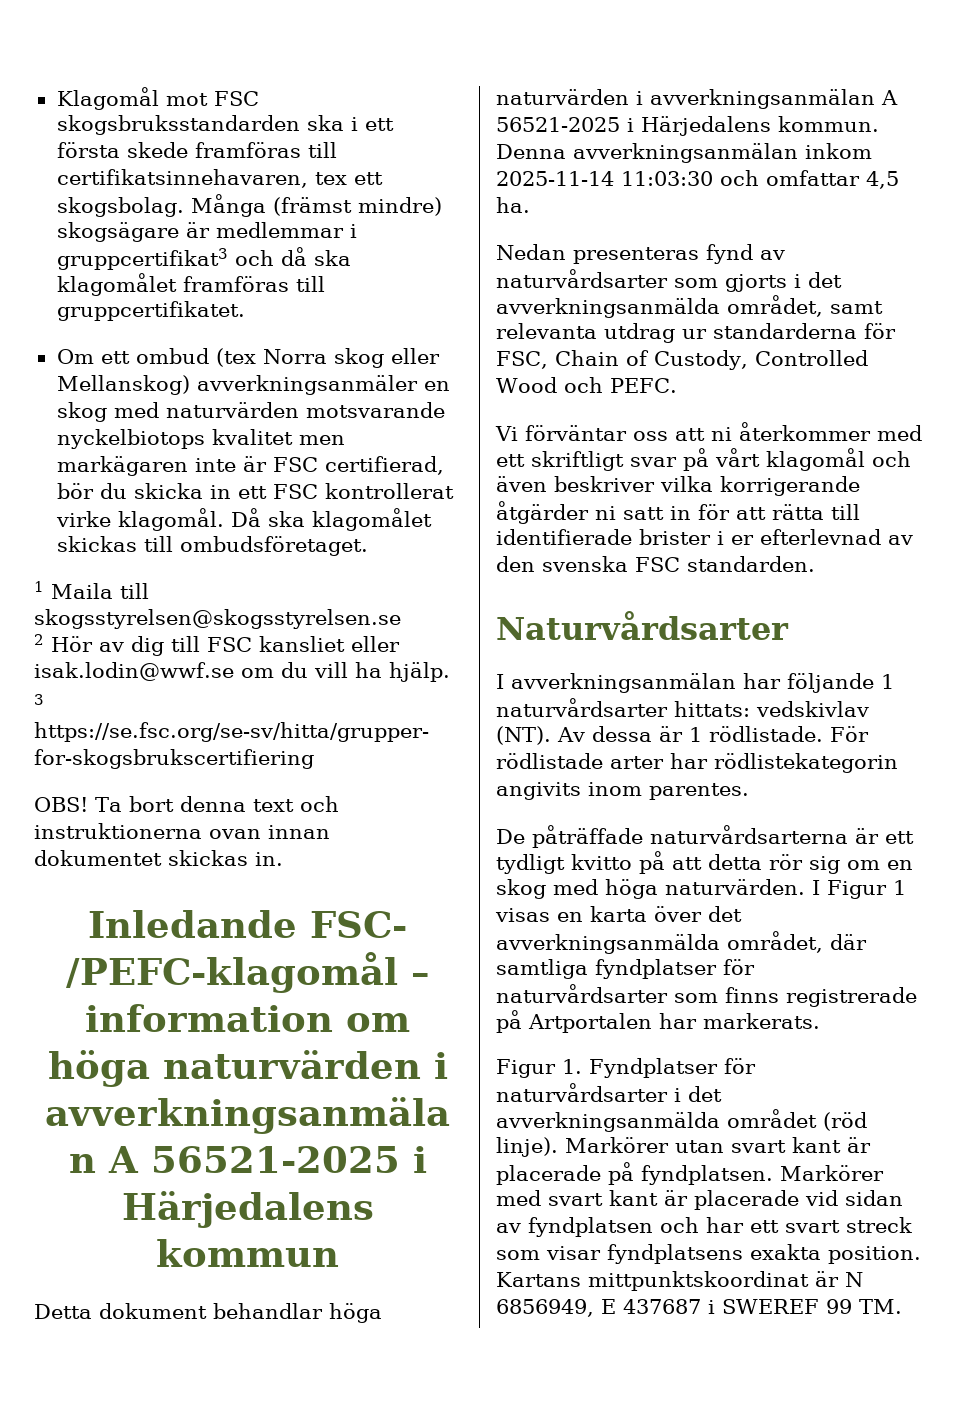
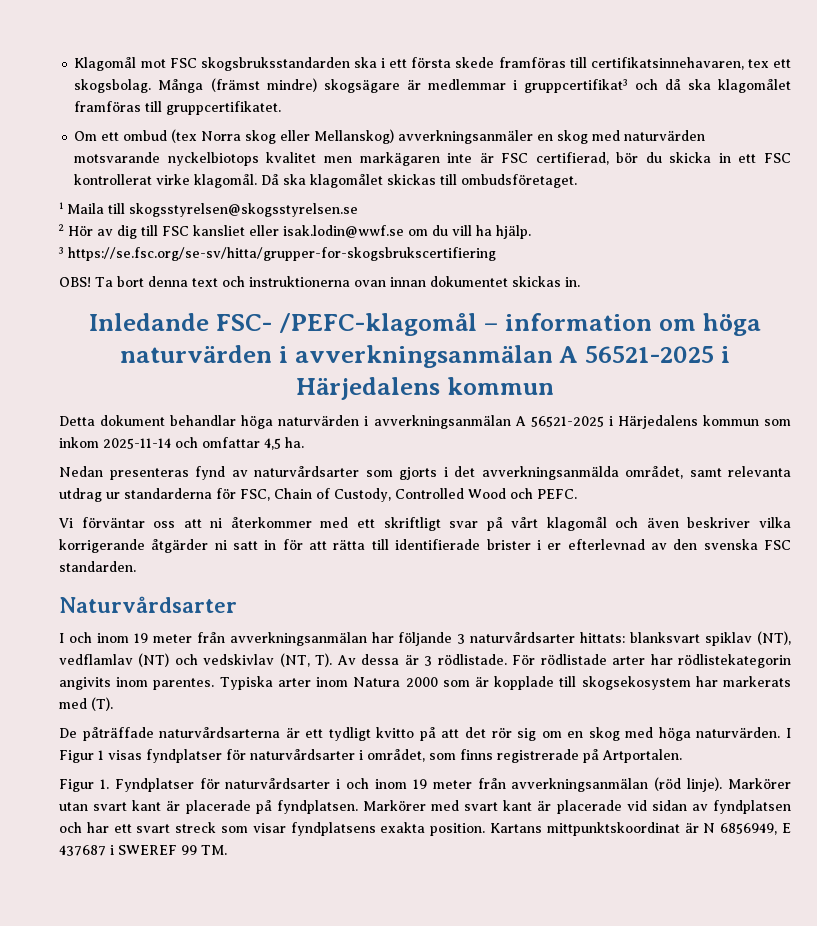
[778,116,879,132] [496,143,798,163] kommun. Denna avverkningsanmälan -> [702,415,792,426] kommun som
[621,171,713,186] 11:03:30 -> (171, 443) none
(504, 681) none -> [68,632,225,643] och inom 19 meter från
[881,674,894,689] 1 -> [457,634,466,644] 3
[756,701,869,717] [496,726,551,745] vedskivlav (NT). -> [630,631,792,646] [59,653,333,667] blanksvart spiklav (NT), vedflamlav (NT) och vedskivlav (NT, T).
[688,727,702,742] 1 -> [424,656,433,666] 3
(749, 791) none -> [219,676,791,690] [59,697,113,711] Typiska arter inom Natura 2000 som är kopplade till skogsekosystem har markerats med (T).
[708,854,762,870] detta -> [464,727,486,738] det
[557,906,742,922] [496,931,867,954] [496,959,588,979] en karta över det avverkningsanmälda området, där samtliga -> (142, 755) none
(668, 993) none -> [359,749,425,762] i området,
[528,1013,820,1033] Artportalen har markerats. -> [602,749,682,763] Artportalen.
[688,1086,722,1102] [496,1109,817,1132] det avverkningsanmälda området -> [346,778,649,792] och inom 19 meter från avverkningsanmälan

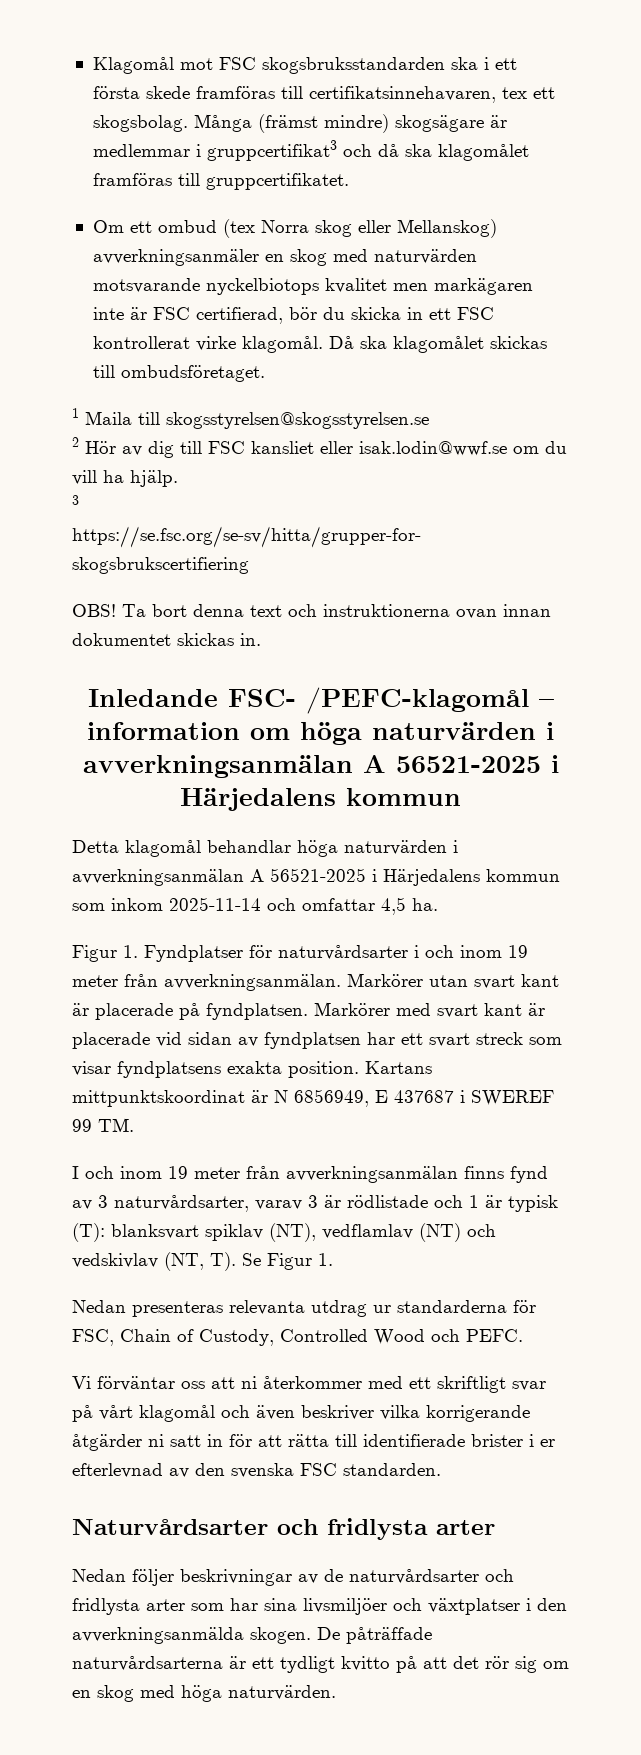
[100,415,166,426] dokument -> [125,840,201,857] klagomål
[59,466,722,480] Nedan presenteras fynd av naturvårdsarter som gjorts i det avverkningsanmälda området, samt -> [72,945,528,962] [72,973,559,991] [72,1002,545,1020] [72,1032,562,1049] [72,1061,432,1078] [72,1089,554,1107] [72,1118,134,1132] [72,1166,548,1183] [72,1195,558,1212] [72,1223,496,1242] [72,1252,333,1271] [72,1300,223,1317] Figur 1. Fyndplatser för naturvårdsarter i och inom 19 meter från avverkningsanmälan. Markörer utan svart kant är placerade på fyndplatsen. Markörer med svart kant är placerade vid sidan av fyndplatsen har ett svart streck som visar fyndplatsens exakta position. Kartans mittpunktskoordinat är N 6856949, E 437687 i SWEREF 99 TM. // I och inom 19 meter från avverkningsanmälan finns fynd av 3 naturvårdsarter, varav 3 är rödlistade och 1 är typisk (T): blanksvart spiklav (NT), vedflamlav (NT) och vedskivlav (NT, T). Se Figur 1. // Nedan presenteras
[59,631,792,646] [59,653,791,668] [59,676,791,690] [59,697,113,711] // I och inom 19 meter från avverkningsanmälan har följande 3 naturvårdsarter hittats: blanksvart spiklav (NT), vedflamlav (NT) och vedskivlav (NT, T). Av dessa är 3 rödlistade. För rödlistade arter har rödlistekategorin angivits inom parentes. Typiska arter inom Natura 2000 som är kopplade till skogsekosystem har markerats med (T). // -> [277,1518,495,1540] [72,1569,514,1586] [72,1598,567,1615] [72,1627,311,1644] och fridlysta arter // Nedan följer beskrivningar av de naturvårdsarter och fridlysta arter som har sina livsmiljöer och växtplatser i den avverkningsanmälda skogen.
[785,728,791,738] [59,749,682,763] [59,777,791,792] [59,800,791,814] [59,822,791,836] [59,845,227,856] I Figur 1 visas fyndplatser för naturvårdsarter i området, som finns registrerade på Artportalen. // Figur 1. Fyndplatser för naturvårdsarter i och inom 19 meter från avverkningsanmälan (röd linje). Markörer utan svart kant är placerade på fyndplatsen. Markörer med svart kant är placerade vid sidan av fyndplatsen och har ett svart streck som visar fyndplatsens exakta position. Kartans mittpunktskoordinat är N 6856949, E 437687 i SWEREF 99 TM. -> (336, 1692) none

